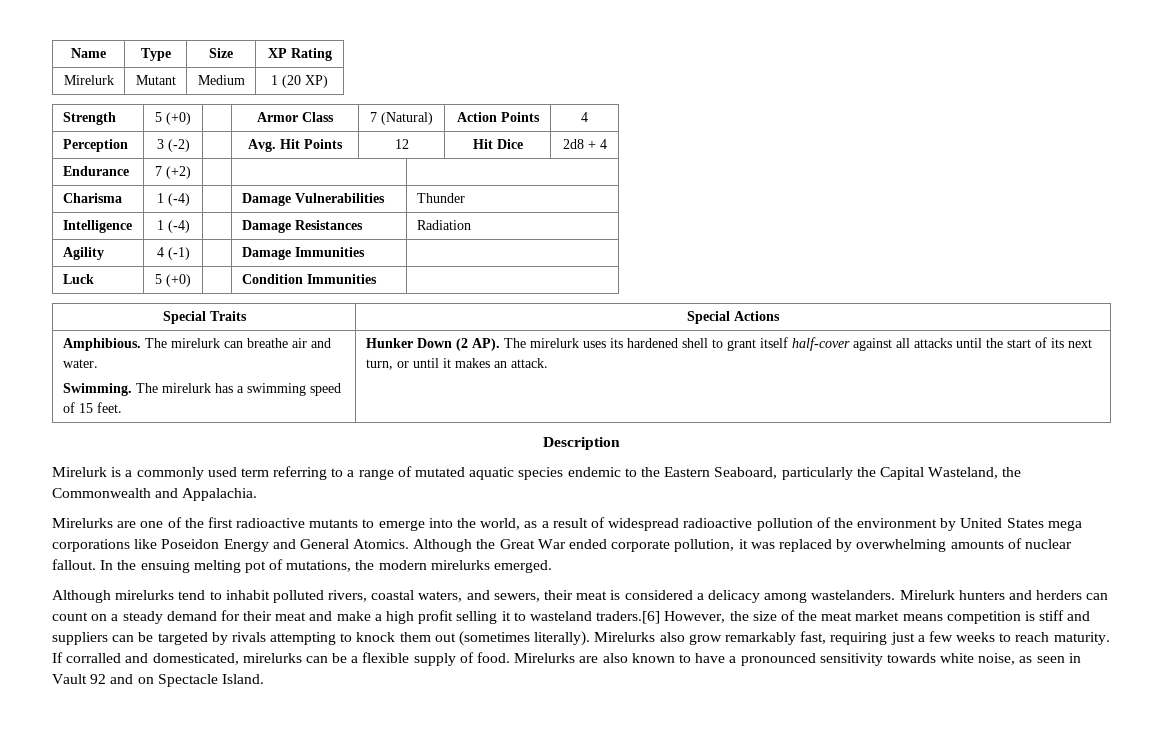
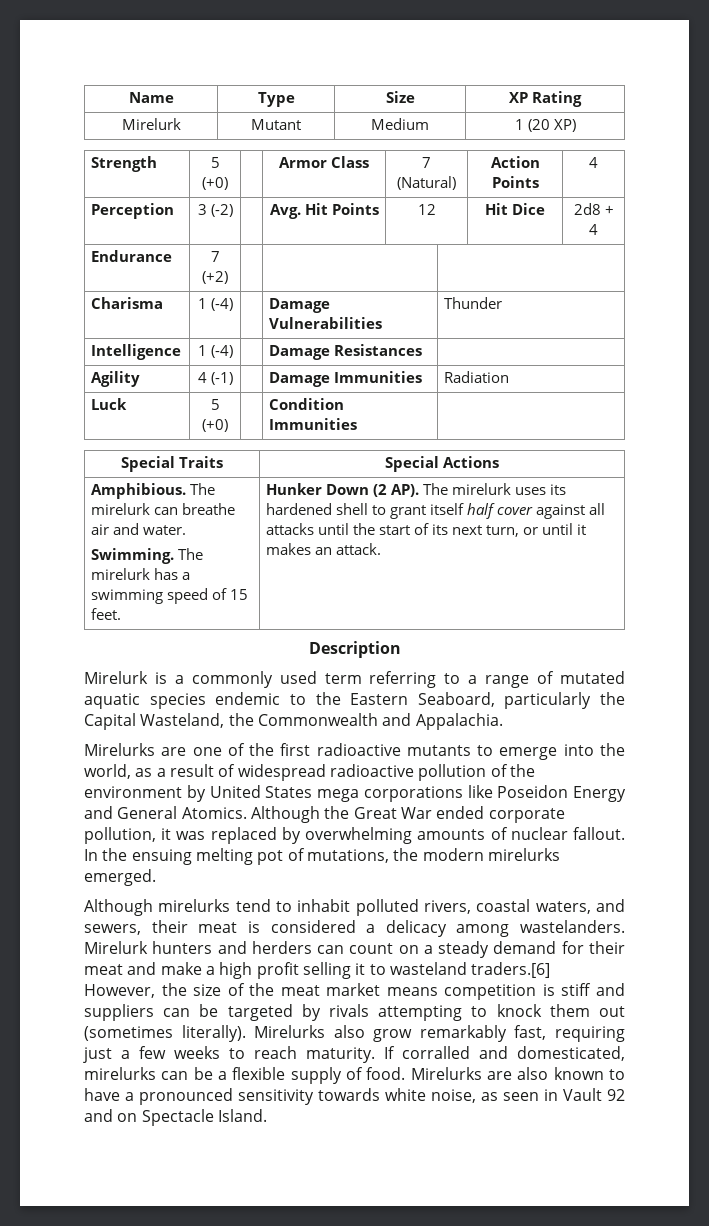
[416,220,471,230] Radiation -> (423, 350) none
(365, 252) none -> [444,371,510,383] Radiation
[791,337,850,351] half-cover -> [467,503,534,519] half cover

